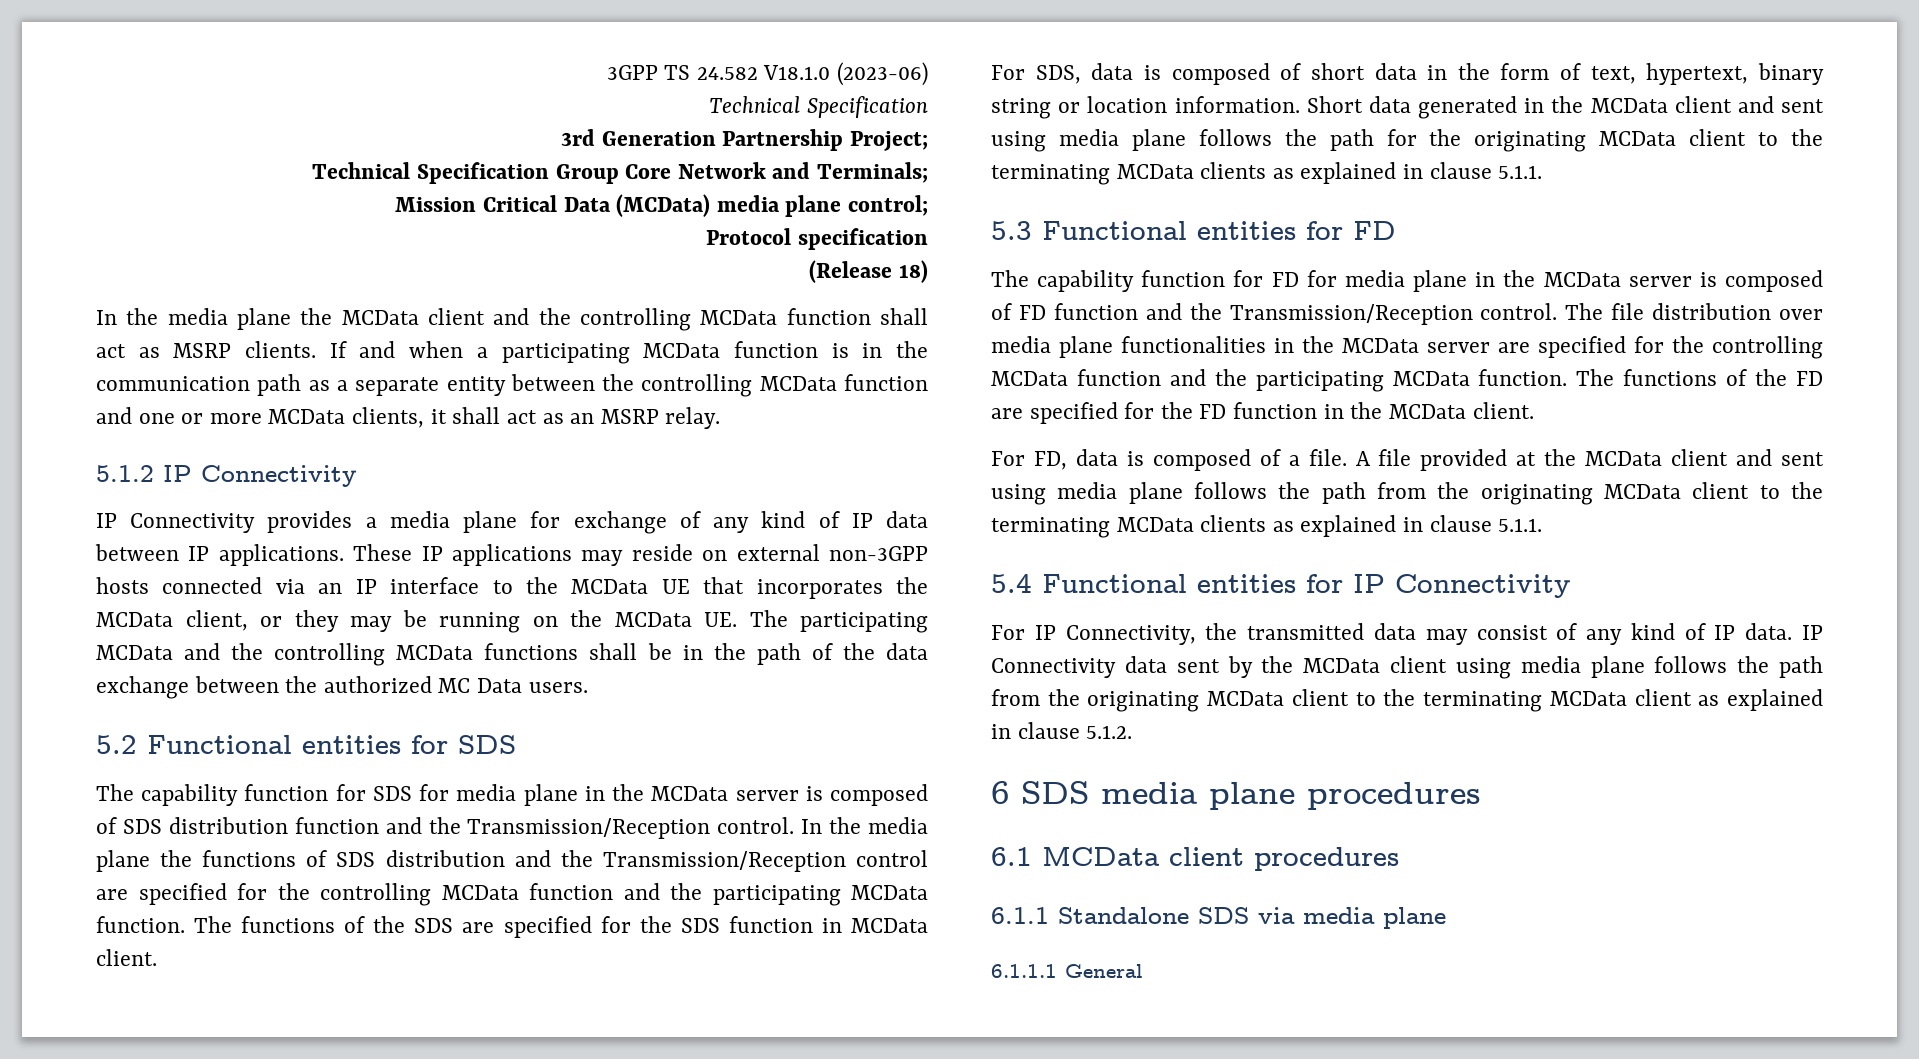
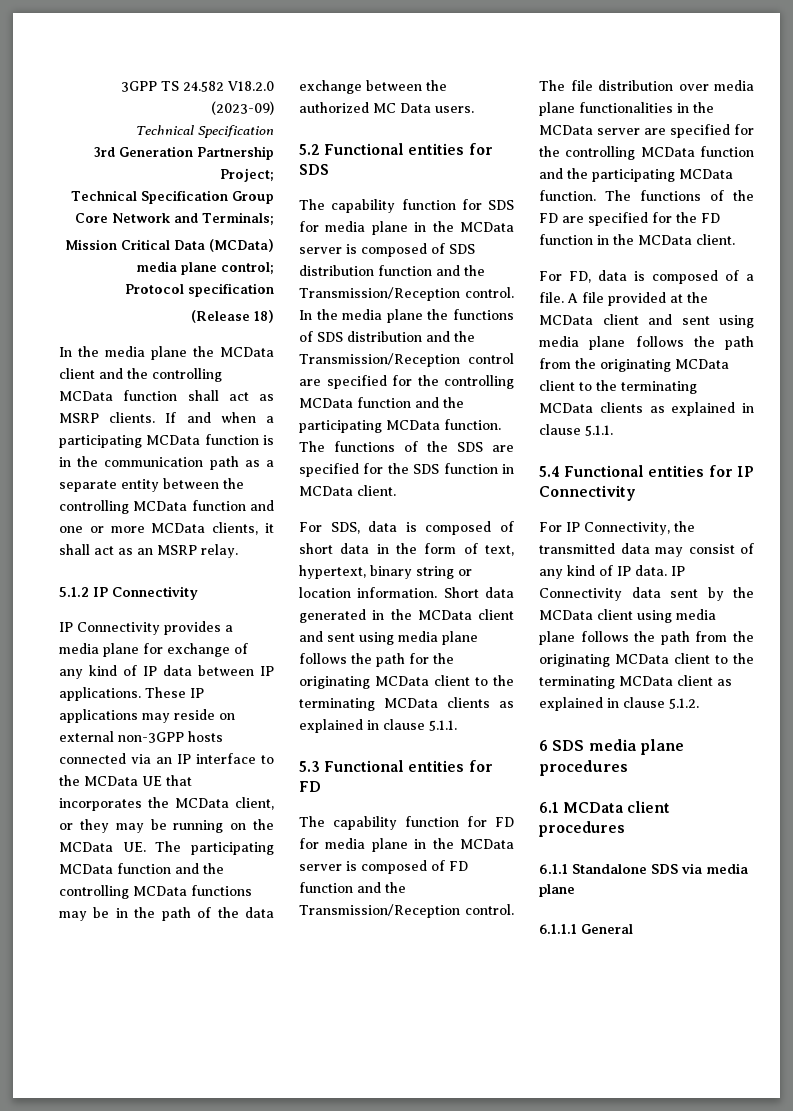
[763,62,928,86] V18.1.0 (2023-06) -> [228,81,274,91] [211,101,274,115] V18.2.0 (2023-09)
(173, 652) none -> [117,863,171,874] function
[589,643,638,660] shall -> [59,911,87,921] may

